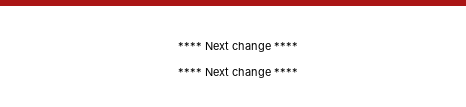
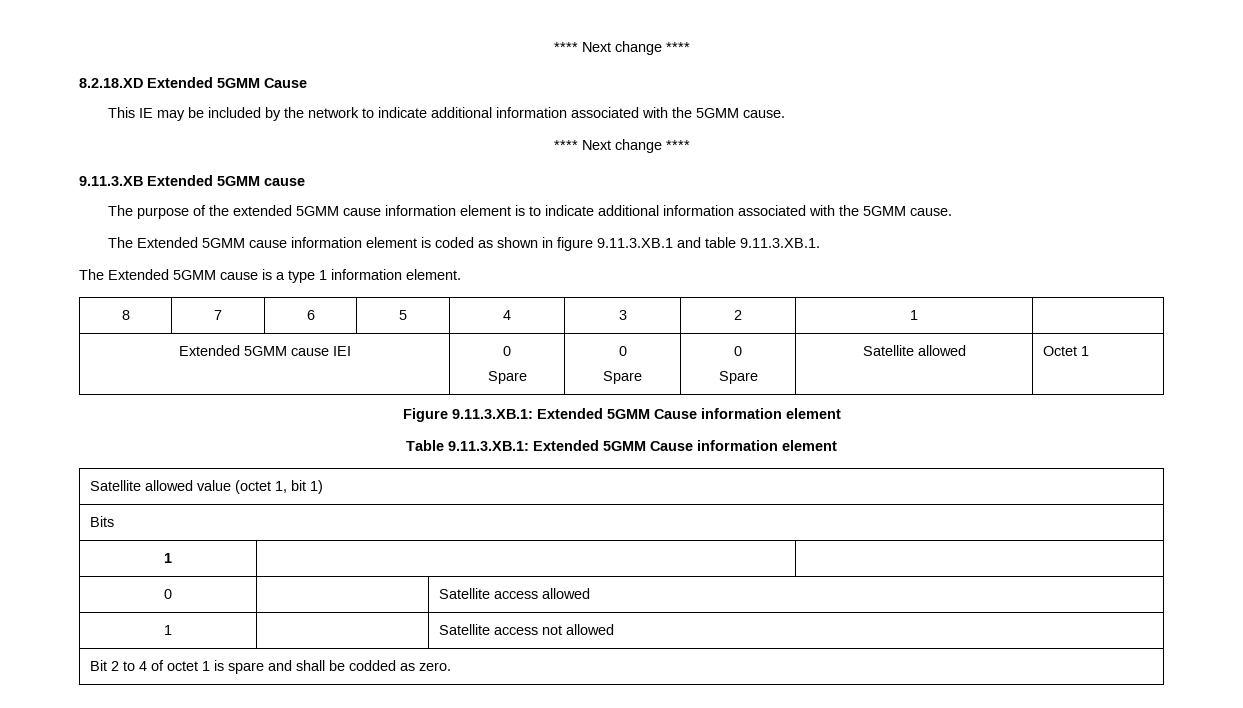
[178,41,298,52] [178,67,298,78] **** Next change **** // **** Next change **** -> [553,41,690,55] [79,77,307,88] [107,107,785,121] [553,139,690,153] [79,175,305,186] [107,205,952,219] [107,237,820,251] [79,269,461,283] [121,310,130,320] [214,310,222,320] [306,310,315,320] [399,310,407,320] [503,310,511,320] [618,310,627,320] [734,310,742,320] [910,310,918,320] [178,345,351,356] [503,346,511,356] [487,371,527,384] [618,346,627,356] [603,371,642,384] [734,346,742,356] [718,371,758,384] [862,345,966,356] [1042,346,1089,356] [402,408,841,422] [406,440,837,451] [89,480,323,494] [89,516,114,527] [164,553,172,563] [164,589,172,599] [438,588,590,599] [164,625,172,635] [438,624,614,635] [89,660,451,674] **** Next change **** // 8.2.18.XD Extended 5GMM Cause // This IE may be included by the network to indicate additional information associated with the 5GMM cause. // **** Next change **** // 9.11.3.XB Extended 5GMM cause // The purpose of the extended 5GMM cause information element is to indicate additional information associated with the 5GMM cause. // The Extended 5GMM cause information element is coded as shown in figure 9.11.3.XB.1 and table 9.11.3.XB.1. // The Extended 5GMM cause is a type 1 information element. // 8 | 7 | 6 | 5 | 4 | 3 | 2 | 1 | // Extended 5GMM cause IEI | 0 // Spare | 0 // Spare | 0 // Spare | Satellite allowed | Octet 1 // Figure 9.11.3.XB.1: Extended 5GMM Cause information element // Table 9.11.3.XB.1: Extended 5GMM Cause information element // Satellite allowed value (octet 1, bit 1) // Bits // 1 | | // 0 | | Satellite access allowed // 1 | | Satellite access not allowed // Bit 2 to 4 of octet 1 is spare and shall be codded as zero.

